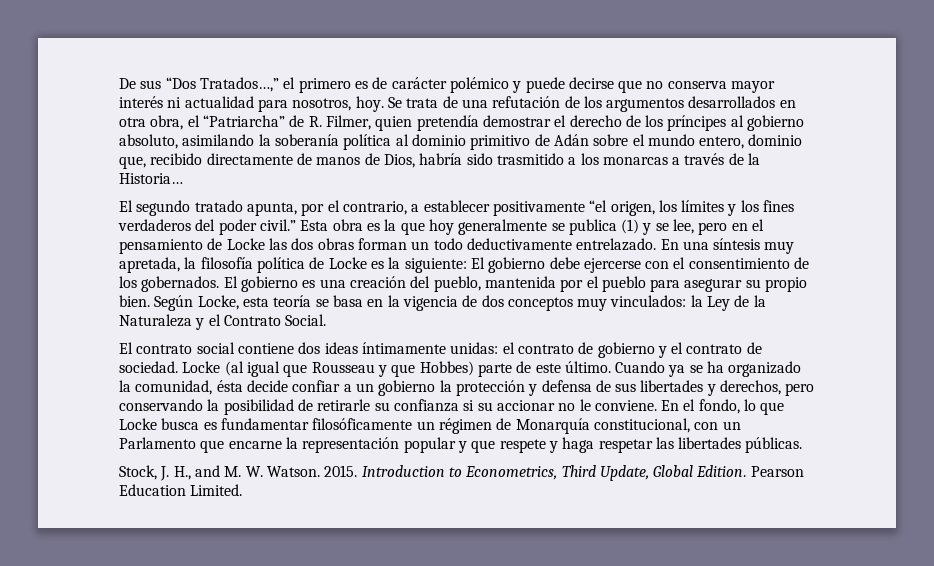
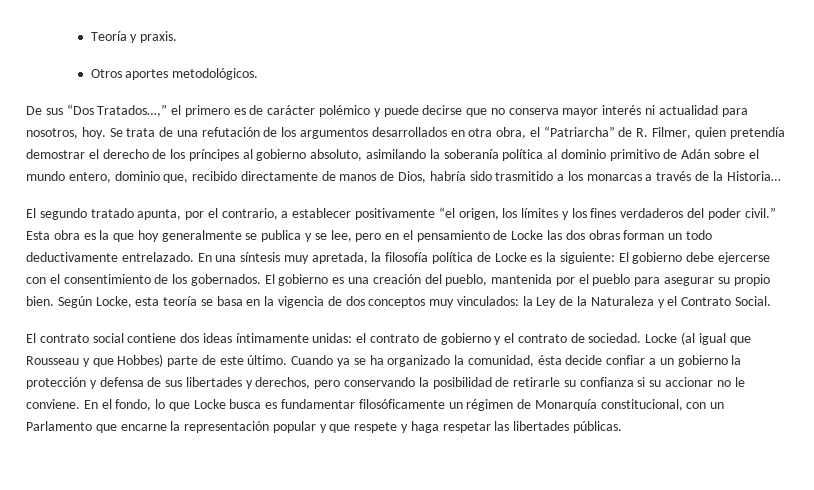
(119, 83) none -> [90,31,178,43] [90,68,259,80] Teoría y praxis. // Otros aportes metodológicos. //
[621,219,640,234] (1) -> (302, 236) none
[119,465,804,481] [119,484,243,496] // Stock, J. H., and M. W. Watson. 2015. Introduction to Econometrics, Third Update, Global Edition. Pearson Education Limited. -> (622, 427) none

